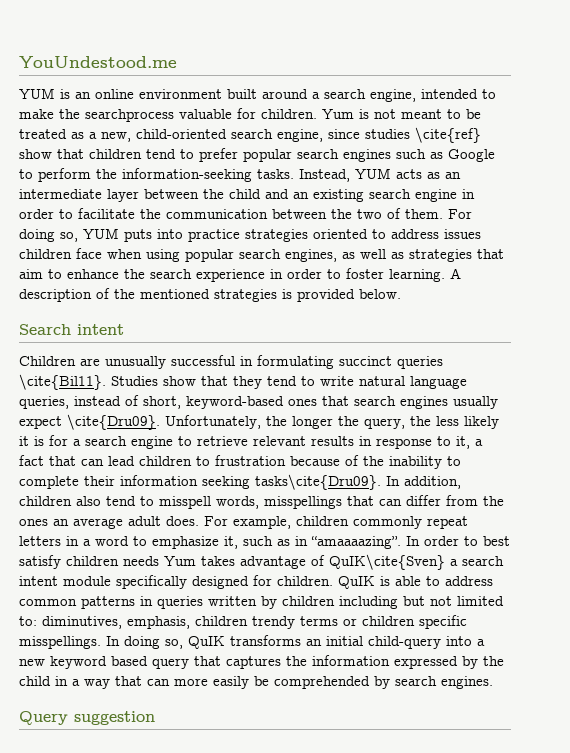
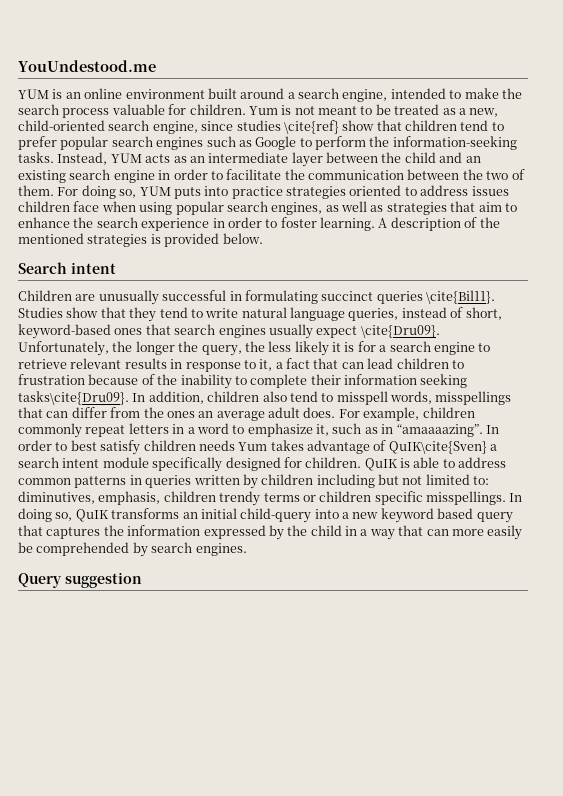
[85,109,174,122] searchprocess -> [18,104,110,118] search process

